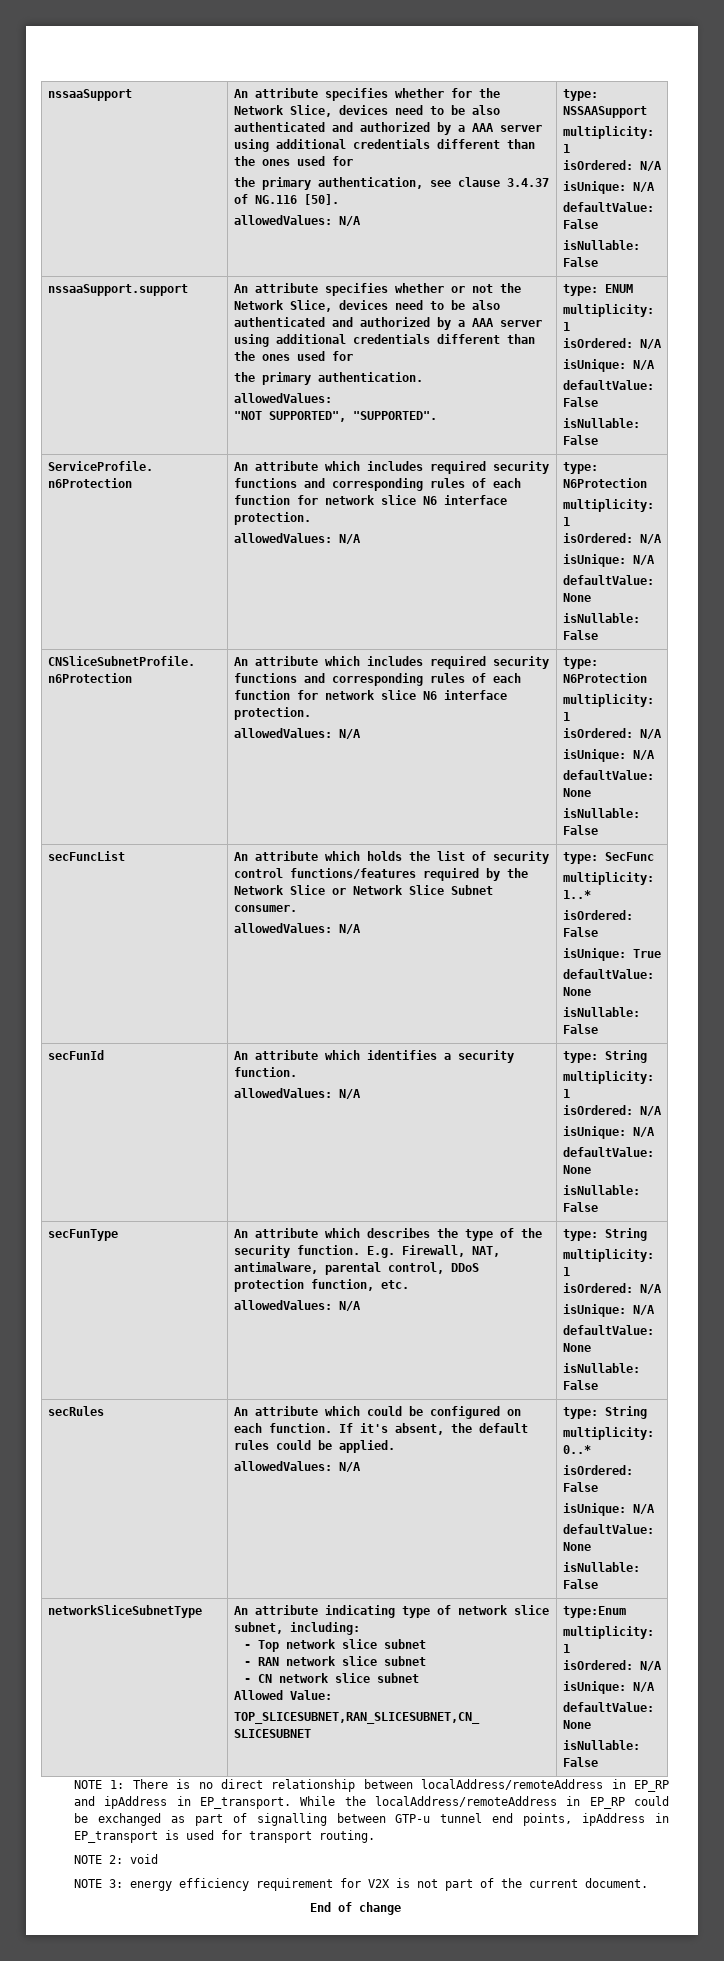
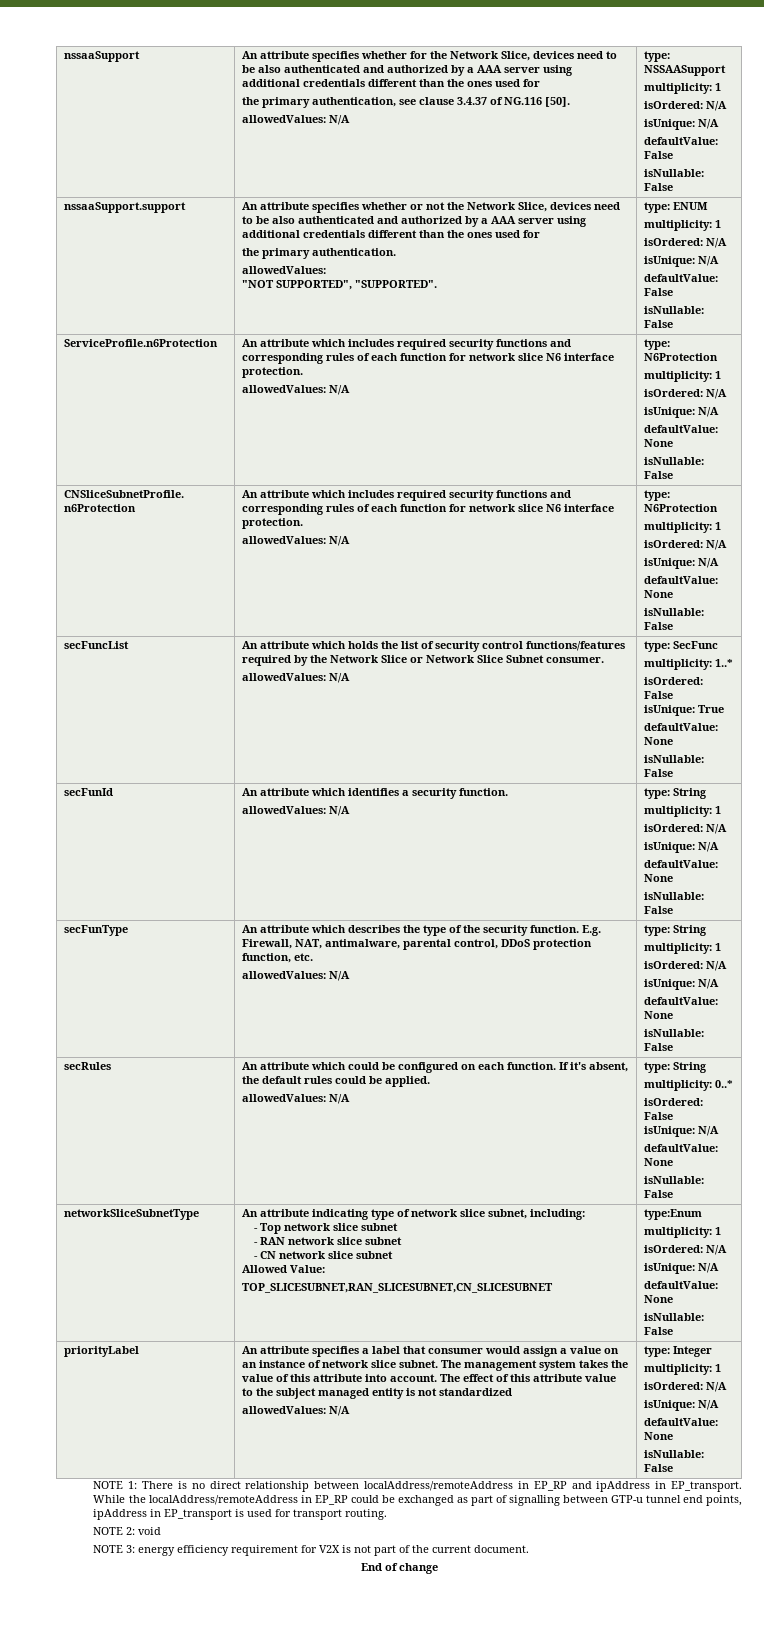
(598, 1762) none -> [64,1346,140,1357] [242,1346,620,1357] [242,1360,629,1371] [242,1374,617,1382] [242,1388,513,1399] [242,1406,351,1416] [644,1346,713,1357] [644,1364,722,1375] [644,1382,728,1392] [644,1400,720,1411] [644,1418,719,1426] [644,1432,674,1440] [644,1450,705,1458] [644,1464,674,1472] // priorityLabel | An attribute specifies a label that consumer would assign a value on an instance of network slice subnet. The management system takes the value of this attribute into account. The effect of this attribute value to the subject managed entity is not standardized // allowedValues: N/A | type: Integer // multiplicity: 1 // isOrdered: N/A // isUnique: N/A // defaultValue: None // isNullable: False

